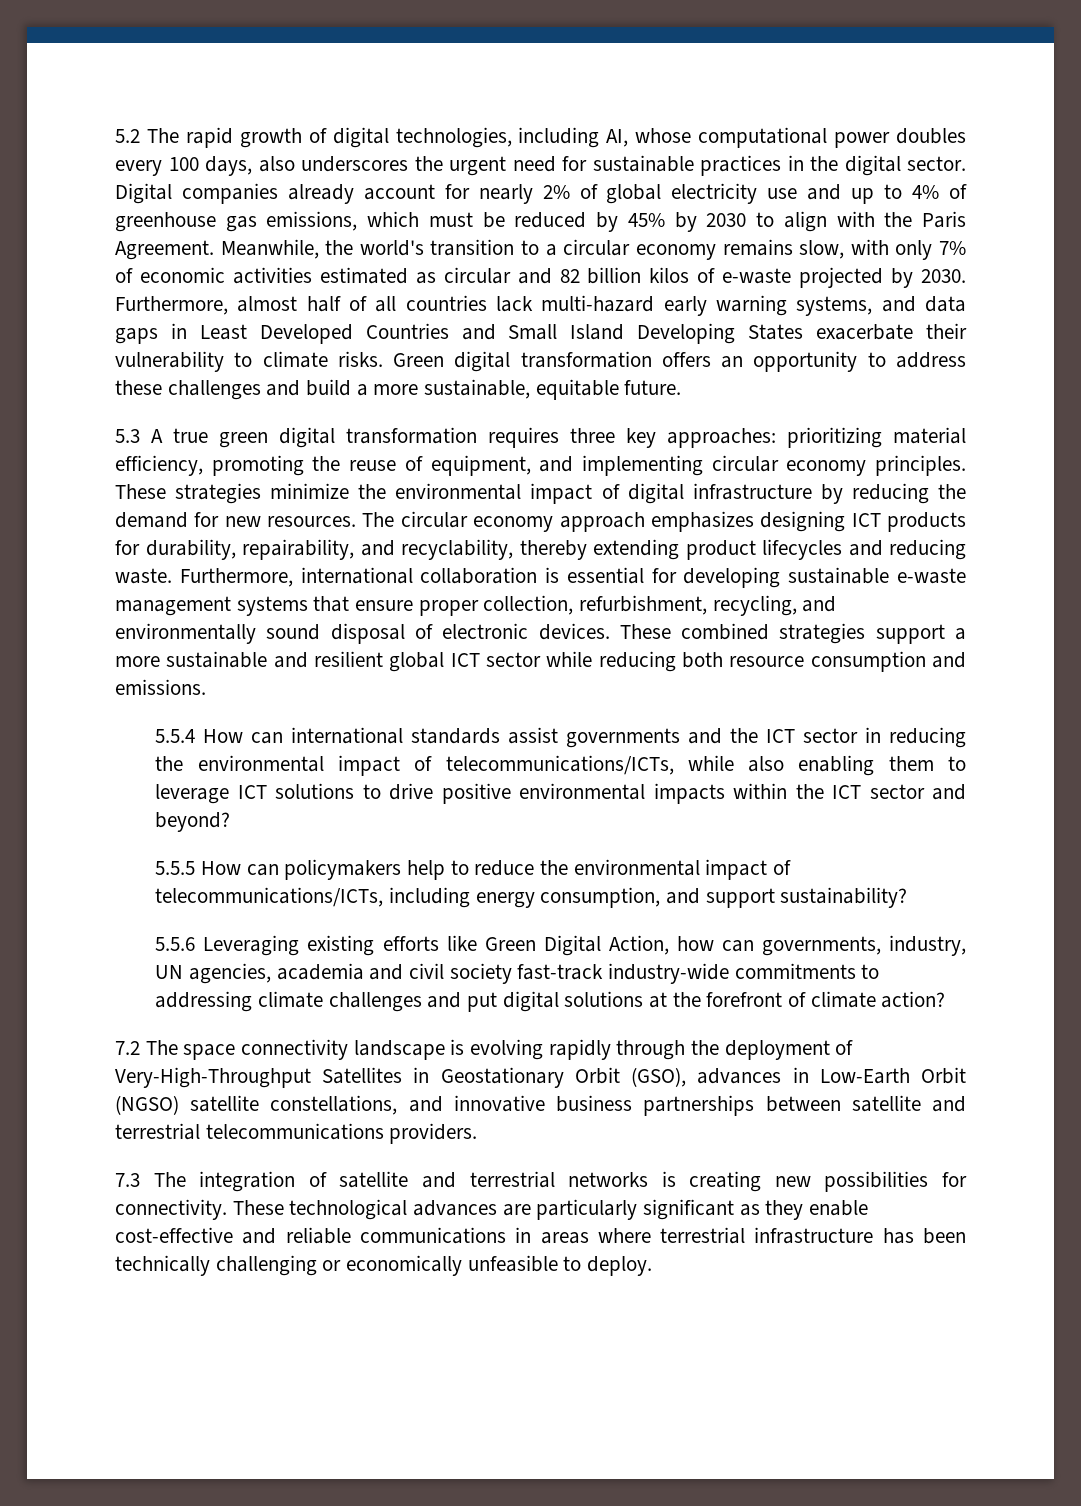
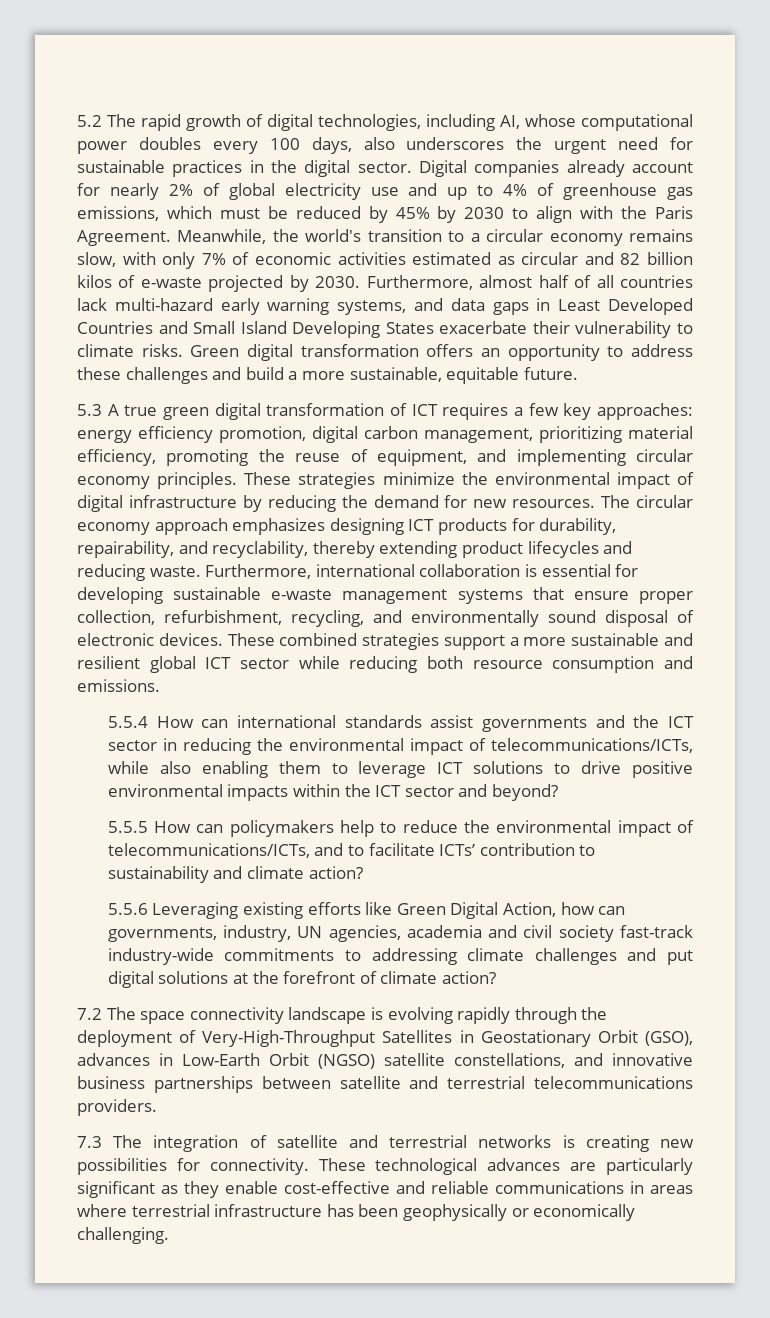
[488,427,776,448] requires three key approaches: -> [390,403,694,420] [77,426,533,443] of ICT requires a few key approaches: energy efficiency promotion, digital carbon management,
[388,887,908,908] including energy consumption, and support sustainability? -> [314,843,596,856] [107,866,363,883] and to facilitate ICTs’ contribution to sustainability and climate action?
[115,1255,653,1276] technically challenging or economically unfeasible to deploy. -> [402,1204,636,1221] [77,1227,169,1244] geophysically or economically challenging.

